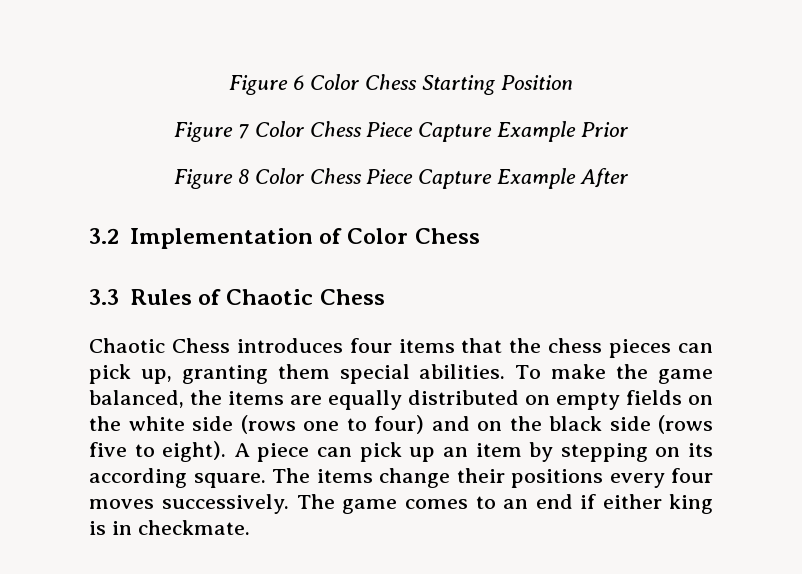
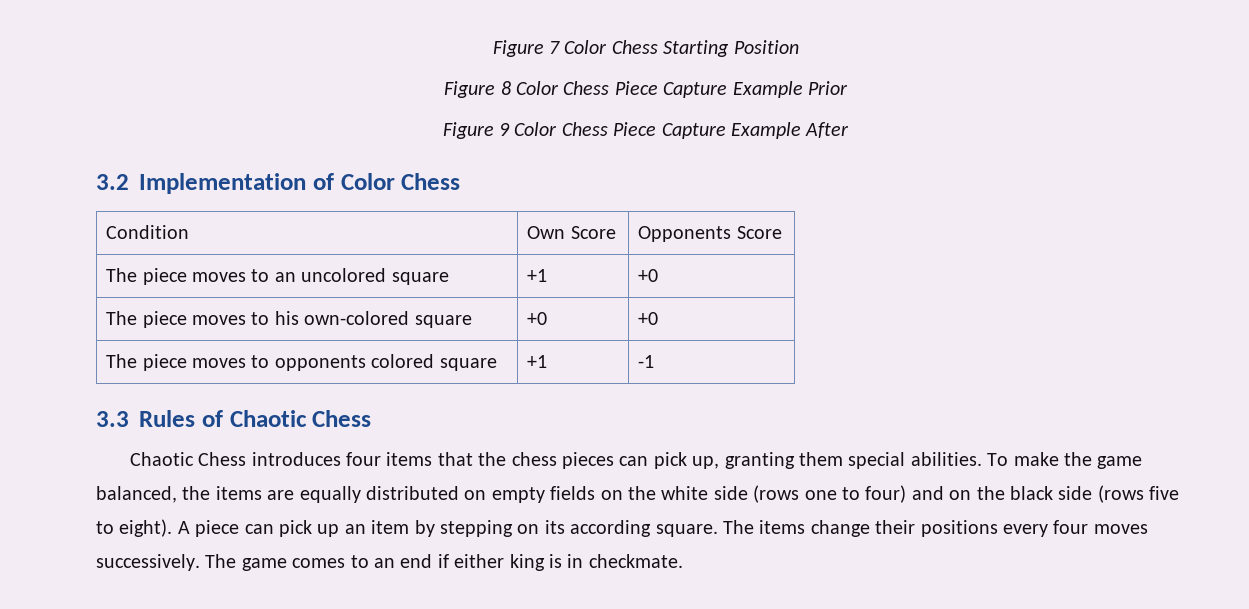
[229,75,305,95] Figure 6 -> [492,40,560,57] Figure 7
[237,124,249,139] 7 -> [500,81,511,95] 8
[237,169,249,184] 8 -> [499,123,510,136] 9
(480, 236) none -> [106,225,190,239] [527,226,616,239] [638,226,782,242] [106,268,449,285] [527,269,548,282] [638,269,659,282] [106,311,472,328] [527,312,548,325] [638,312,659,325] [106,354,497,371] [527,355,548,368] [638,355,655,368] // Condition | Own Score | Opponents Score // The piece moves to an uncolored square | +1 | +0 // The piece moves to his own-colored square | +0 | +0 // The piece moves to opponents colored square | +1 | -1

